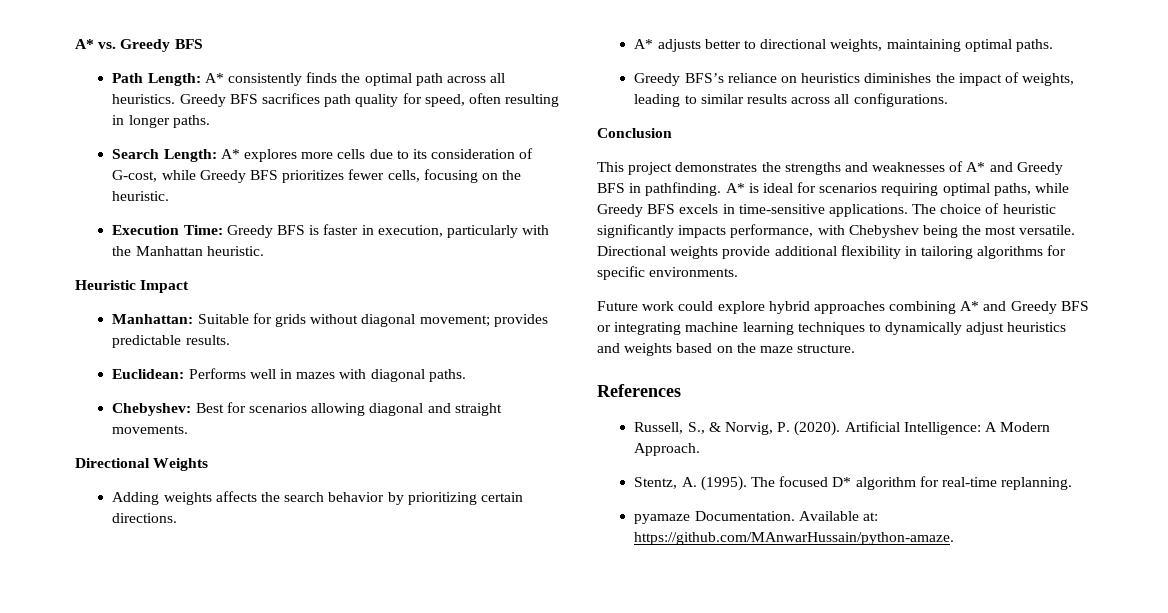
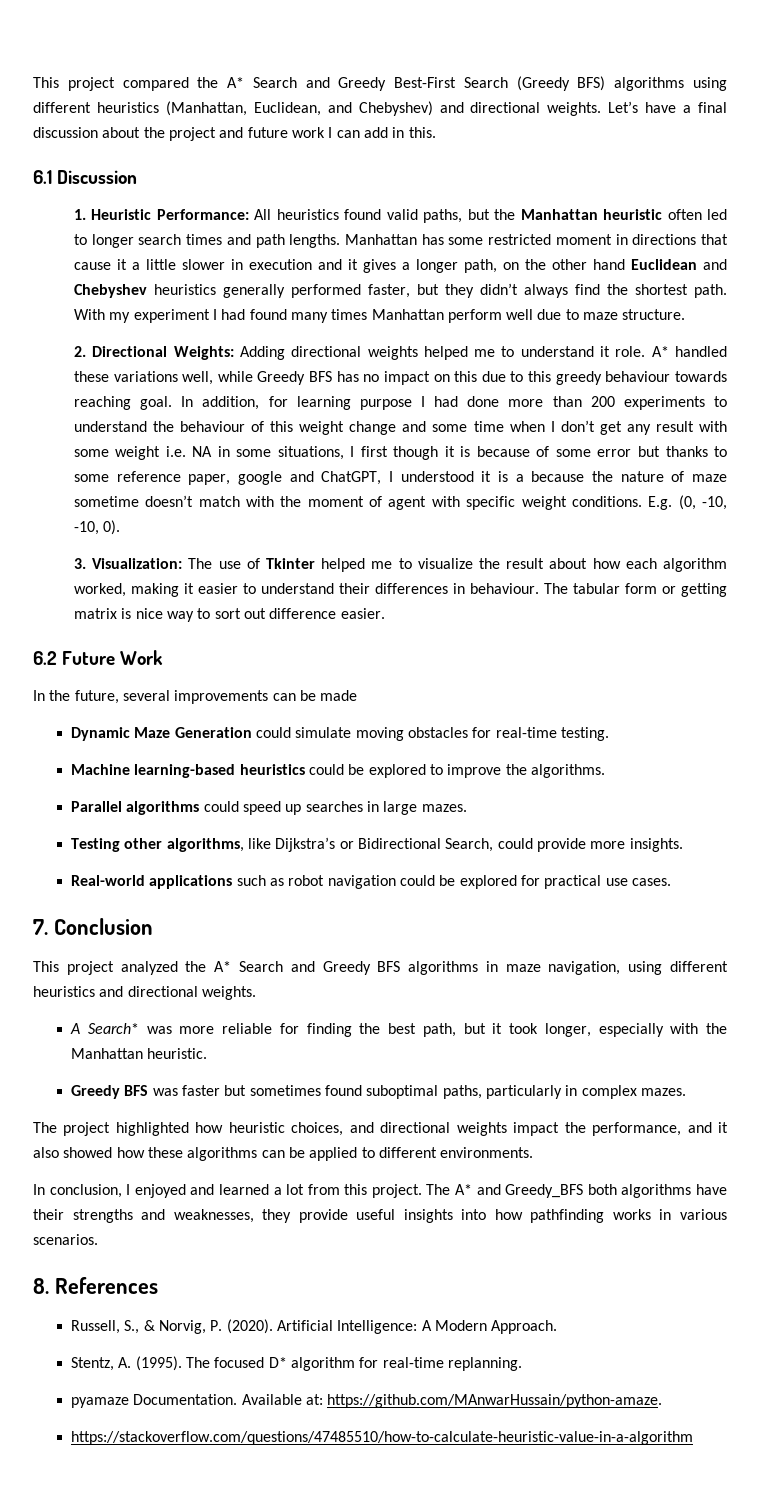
[75,39,203,52] [112,72,506,86] [112,93,560,107] [112,115,210,128] [112,148,534,162] [112,169,522,183] [112,191,170,201] [112,224,550,238] [112,246,264,256] [75,280,190,293] [112,313,548,327] [112,335,230,348] [112,368,466,382] [112,402,502,416] [112,425,189,434] [75,458,209,471] [112,491,523,505] [112,513,178,523] [634,39,1053,52] [634,72,1075,86] [634,93,948,107] [597,128,672,138] [597,161,1063,175] [597,182,1070,196] [597,203,1056,217] [597,224,1076,238] [597,245,1067,259] [597,266,739,280] [597,301,1089,314] [597,322,1067,335] [597,343,856,356] A* vs. Greedy BFS // Path Length: A* consistently finds the optimal path across all heuristics. Greedy BFS sacrifices path quality for speed, often resulting in longer paths. // Search Length: A* explores more cells due to its consideration of G-cost, while Greedy BFS prioritizes fewer cells, focusing on the heuristic. // Execution Time: Greedy BFS is faster in execution, particularly with the Manhattan heuristic. // Heuristic Impact // Manhattan: Suitable for grids without diagonal movement; provides predictable results. // Euclidean: Performs well in mazes with diagonal paths. // Chebyshev: Best for scenarios allowing diagonal and straight movements. // Directional Weights // Adding weights affects the search behavior by prioritizing certain directions. // A* adjusts better to directional weights, maintaining optimal paths. // Greedy BFS’s reliance on heuristics diminishes the impact of weights, leading to similar results across all configurations. // Conclusion // This project demonstrates the strengths and weaknesses of A* and Greedy BFS in pathfinding. A* is ideal for scenarios requiring optimal paths, while Greedy BFS excels in time-sensitive applications. The choice of heuristic significantly impacts performance, with Chebyshev being the most versatile. Directional weights provide additional flexibility in tailoring algorithms for specific environments. // Future work could explore hybrid approaches combining A* and Greedy BFS or integrating machine learning techniques to dynamically adjust heuristics and weights based on the maze structure. // -> [33,76,727,91] [33,101,727,116] [33,127,436,141] [33,170,138,184] [73,209,728,223] [73,234,728,248] [73,259,728,273] [73,283,727,298] [73,309,686,323] [73,346,727,360] [73,371,727,385] [73,396,727,410] [73,420,727,435] [73,446,728,460] [73,471,727,485] [73,495,728,510] [73,520,121,535] [73,558,728,572] [73,583,728,597] [73,608,385,622] [33,650,164,665] [33,690,358,704] [71,727,609,741] [71,764,605,778] [71,801,467,815] [71,837,683,852] [71,875,671,889] [33,918,153,935] [33,961,728,975] [33,986,256,1000] [70,1023,728,1037] [71,1048,208,1059] [71,1085,686,1099] [33,1122,728,1136] [33,1147,534,1161] [33,1184,727,1198] [33,1209,728,1223] [33,1234,98,1245] [33,1278,49,1294] This project compared the A* Search and Greedy Best-First Search (Greedy BFS) algorithms using different heuristics (Manhattan, Euclidean, and Chebyshev) and directional weights. Let’s have a final discussion about the project and future work I can add in this. // 6.1 Discussion // 1. Heuristic Performance: All heuristics found valid paths, but the Manhattan heuristic often led to longer search times and path lengths. Manhattan has some restricted moment in directions that cause it a little slower in execution and it gives a longer path, on the other hand Euclidean and Chebyshev heuristics generally performed faster, but they didn’t always find the shortest path. With my experiment I had found many times Manhattan perform well due to maze structure. // 2. Directional Weights: Adding directional weights helped me to understand it role. A* handled these variations well, while Greedy BFS has no impact on this due to this greedy behaviour towards reaching goal. In addition, for learning purpose I had done more than 200 experiments to understand the behaviour of this weight change and some time when I don’t get any result with some weight i.e. NA in some situations, I first though it is because of some error but thanks to some reference paper, google and ChatGPT, I understood it is a because the nature of maze sometime doesn’t match with the moment of agent with specific weight conditions. E.g. (0, -10, -10, 0). // 3. Visualization: The use of Tkinter helped me to visualize the result about how each algorithm worked, making it easier to understand their differences in behaviour. The tabular form or getting matrix is nice way to sort out difference easier. // 6.2 Future Work // In the future, several improvements can be made // Dynamic Maze Generation could simulate moving obstacles for real-time testing. // Machine learning-based heuristics could be explored to improve the algorithms. // Parallel algorithms could speed up searches in large mazes. // Testing other algorithms, like Dijkstra’s or Bidirectional Search, could provide more insights. // Real-world applications such as robot navigation could be explored for practical use cases. // 7. Conclusion // This project analyzed the A* Search and Greedy BFS algorithms in maze navigation, using different heuristics and directional weights. // A Search* was more reliable for finding the best path, but it took longer, especially with the Manhattan heuristic. // Greedy BFS was faster but sometimes found suboptimal paths, particularly in complex mazes. // The project highlighted how heuristic choices, and directional weights impact the performance, and it also showed how these algorithms can be applied to different environments. // In conclusion, I enjoyed and learned a lot from this project. The A* and Greedy_BFS both algorithms have their strengths and weaknesses, they provide useful insights into how pathfinding works in various scenarios. // 8.
(955, 538) none -> [71,1431,694,1445] // https://stackoverflow.com/questions/47485510/how-to-calculate-heuristic-value-in-a-algorithm

